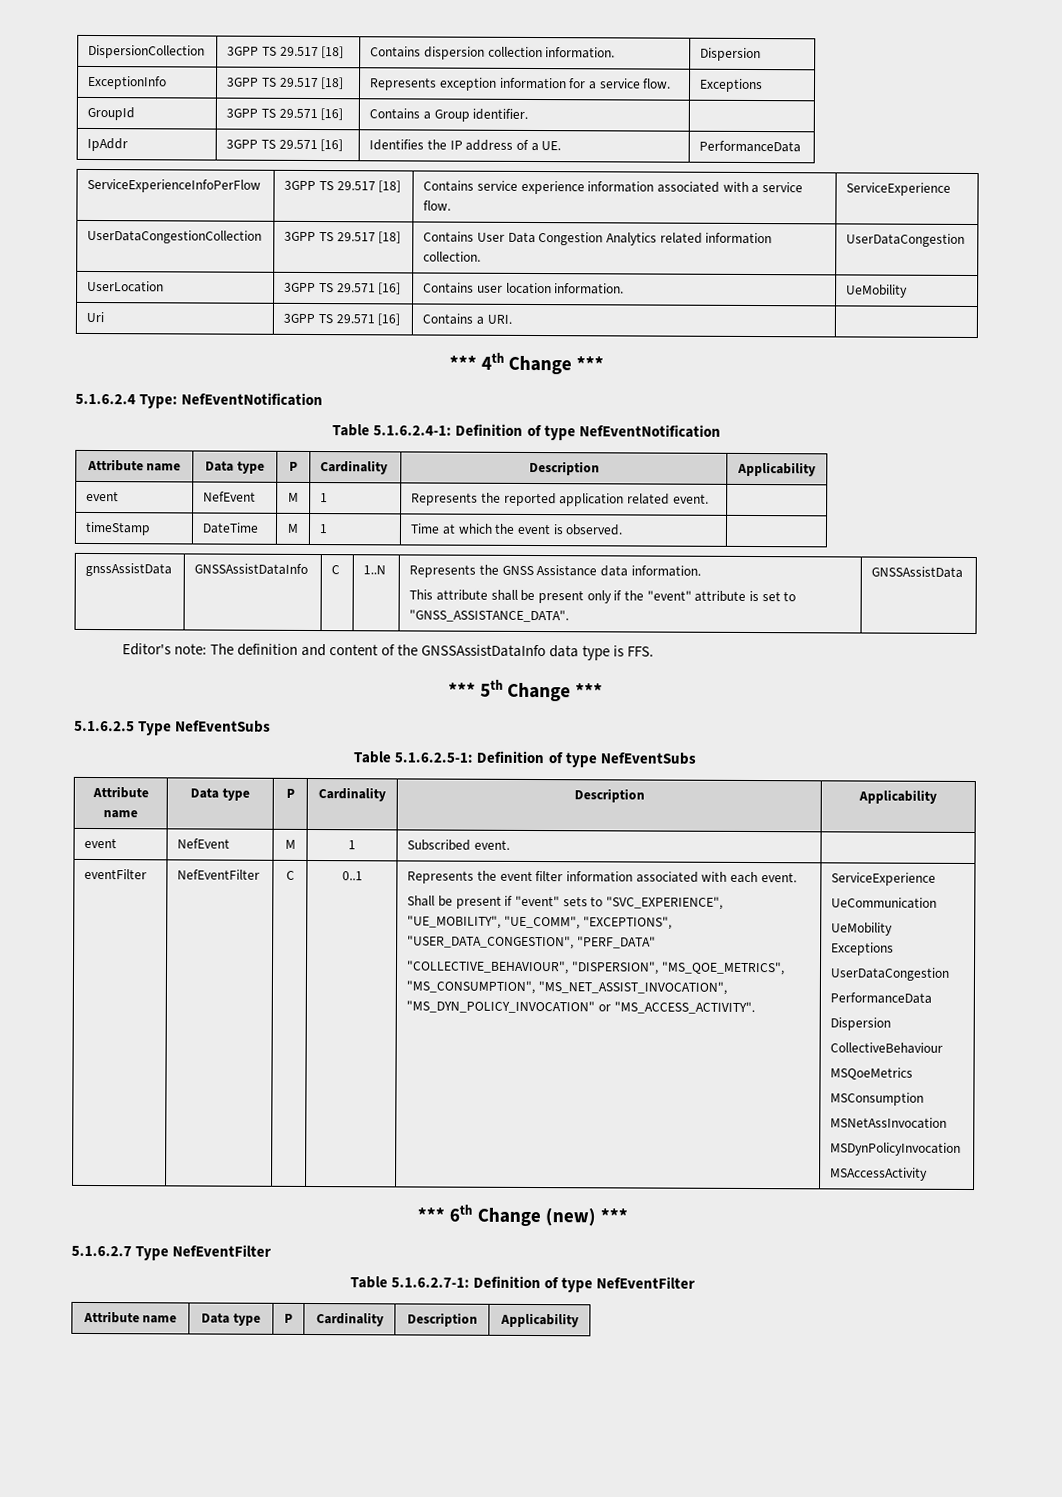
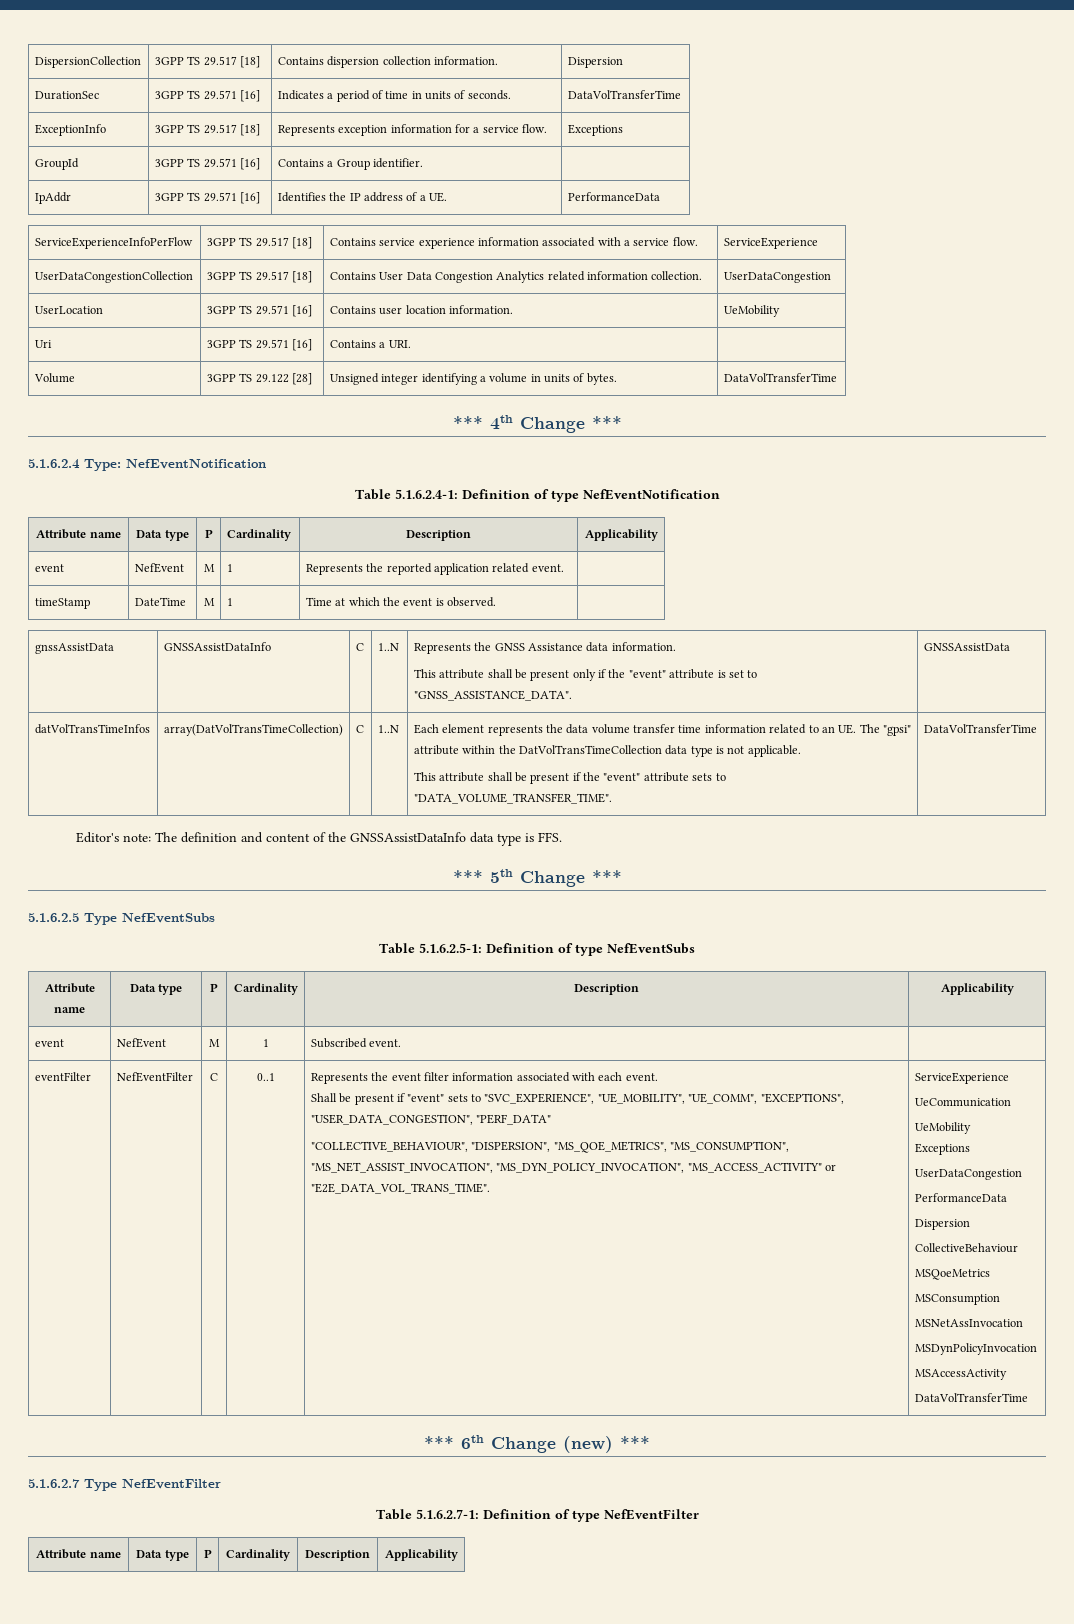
(762, 54) none -> [34,91,99,100] [154,90,260,102] [277,90,511,102] [567,90,681,99] // DurationSec | 3GPP TS 29.571 [16] | Indicates a period of time in units of seconds. | DataVolTransferTime
(512, 319) none -> [33,373,75,383] [206,373,312,385] [329,373,617,385] [723,373,837,382] // Volume | 3GPP TS 29.122 [28] | Unsigned integer identifying a volume in units of bytes. | DataVolTransferTime
(964, 572) none -> [34,724,150,734] [163,724,343,736] [355,725,364,733] [377,725,399,733] [413,724,912,736] [413,745,801,757] [413,772,726,784] [413,793,612,804] [923,724,1037,733] // datVolTransTimeInfos | array(DatVolTransTimeCollection) | C | 1..N | Each element represents the data volume transfer time information related to an UE. The "gpsi" attribute within the DatVolTransTimeCollection data type is not applicable. // This attribute shall be present if the "event" attribute sets to "DATA_VOLUME_TRANSFER_TIME". | DataVolTransferTime
[406,1000,755,1015] "MS_DYN_POLICY_INVOCATION" or "MS_ACCESS_ACTIVITY". -> [496,1162,836,1173] [310,1183,490,1194] "MS_DYN_POLICY_INVOCATION", "MS_ACCESS_ACTIVITY" or "E2E_DATA_VOL_TRANS_TIME".
(929, 1174) none -> [914,1393,1028,1402] // DataVolTransferTime

